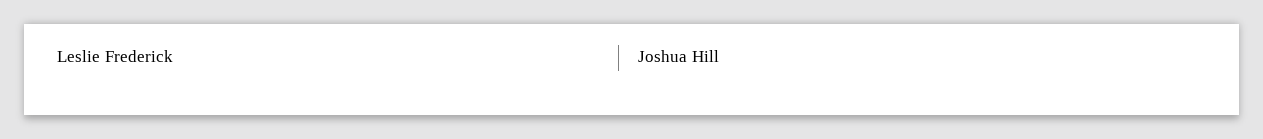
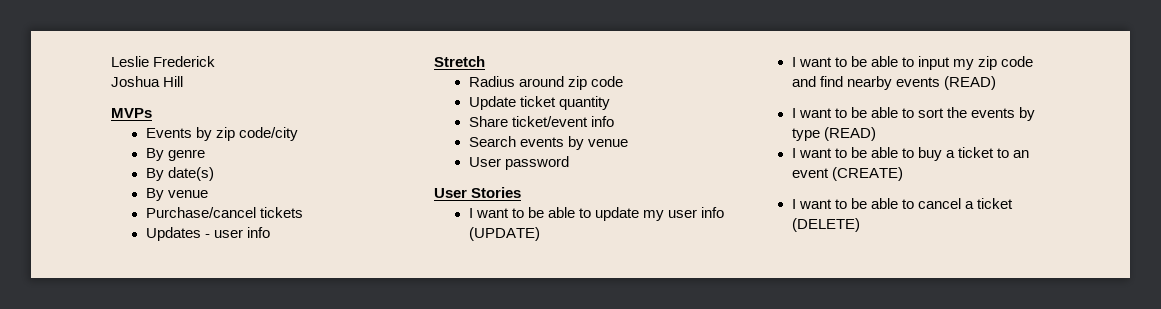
(719, 56) none -> [111,108,152,118] [145,127,298,141] [145,148,205,161] [145,167,214,181] [145,188,208,201] [145,207,303,218] [145,227,270,241] [434,56,485,67] [468,76,623,90] [468,96,610,110] [468,116,614,127] [468,136,628,150] [468,156,569,170] [434,187,522,198] [468,207,725,221] [468,227,540,241] [791,56,1034,70] [791,76,997,90] [791,107,1036,121] [791,127,876,141] [791,147,1030,161] [791,167,903,181] [791,198,1014,209] [791,218,860,232] // MVPs // Events by zip code/city // By genre // By date(s) // By venue // Purchase/cancel tickets // Updates - user info // Stretch // Radius around zip code // Update ticket quantity // Share ticket/event info // Search events by venue // User password // User Stories // I want to be able to update my user info (UPDATE) // I want to be able to input my zip code and find nearby events (READ) // I want to be able to sort the events by type (READ) // I want to be able to buy a ticket to an event (CREATE) // I want to be able to cancel a ticket (DELETE)

